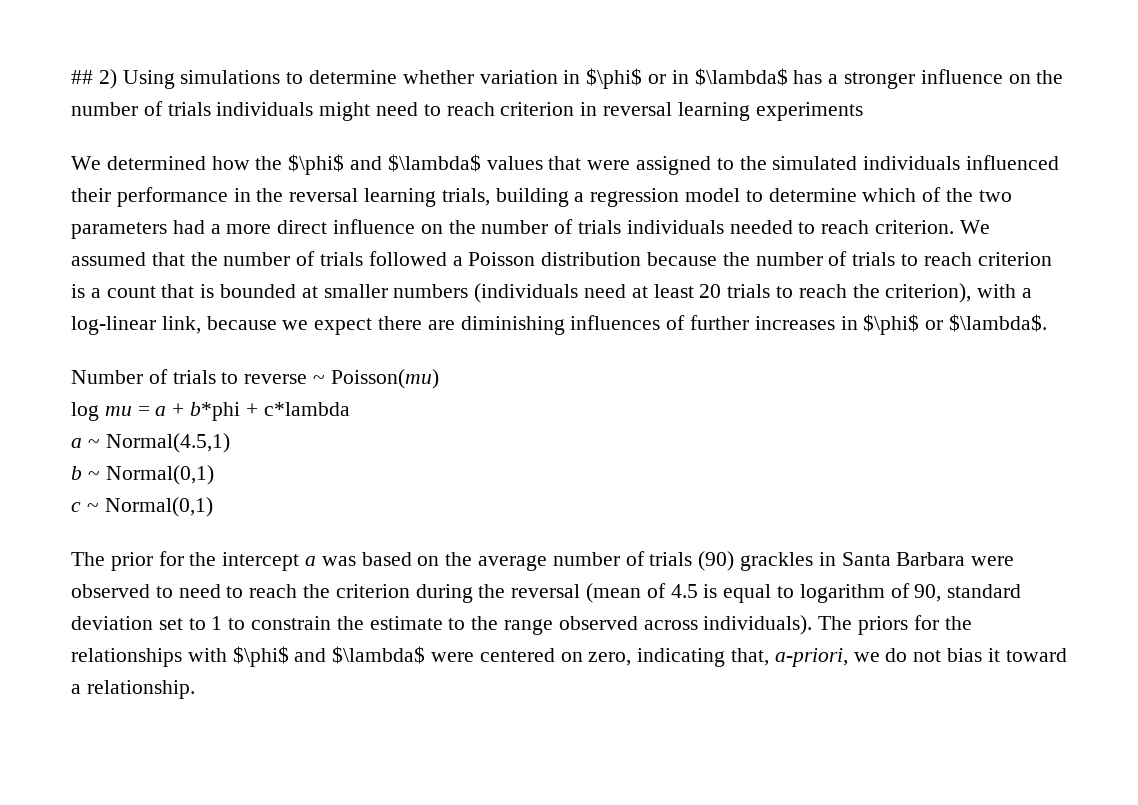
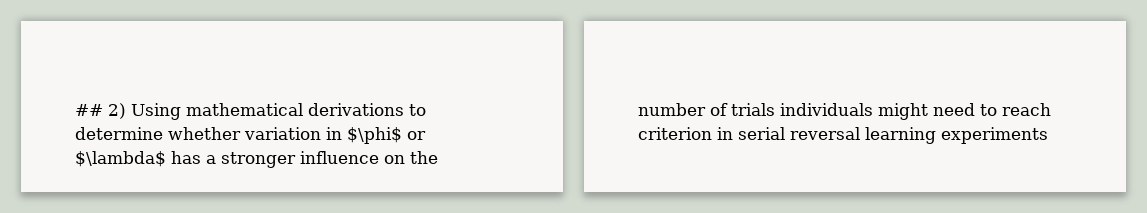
[180,70,281,84] simulations -> [186,103,404,116] mathematical derivations
[671,70,689,84] in -> (426, 135) none
(598, 109) none -> [738,127,785,140] serial
[71,154,1060,175] [71,187,1012,207] [71,219,990,239] [71,251,1052,266] [71,283,1033,303] [71,314,1048,335] [71,369,439,389] [71,402,350,421] [71,433,230,453] [71,465,214,485] [71,497,213,517] [71,551,1015,571] [71,583,1022,603] [71,615,972,635] [71,646,1067,667] [71,680,195,699] // We determined how the $\phi$ and $\lambda$ values that were assigned to the simulated individuals influenced their performance in the reversal learning trials, building a regression model to determine which of the two parameters had a more direct influence on the number of trials individuals needed to reach criterion. We assumed that the number of trials followed a Poisson distribution because the number of trials to reach criterion is a count that is bounded at smaller numbers (individuals need at least 20 trials to reach the criterion), with a log-linear link, because we expect there are diminishing influences of further increases in $\phi$ or $\lambda$. // Number of trials to reverse ~ Poisson(mu) // log mu = a + b*phi + c*lambda // a ~ Normal(4.5,1) // b ~ Normal(0,1) // c ~ Normal(0,1) // The prior for the intercept a was based on the average number of trials (90) grackles in Santa Barbara were observed to need to reach the criterion during the reversal (mean of 4.5 is equal to logarithm of 90, standard deviation set to 1 to constrain the estimate to the range observed across individuals). The priors for the relationships with $\phi$ and $\lambda$ were centered on zero, indicating that, a-priori, we do not bias it toward a relationship. -> (1048, 135) none

